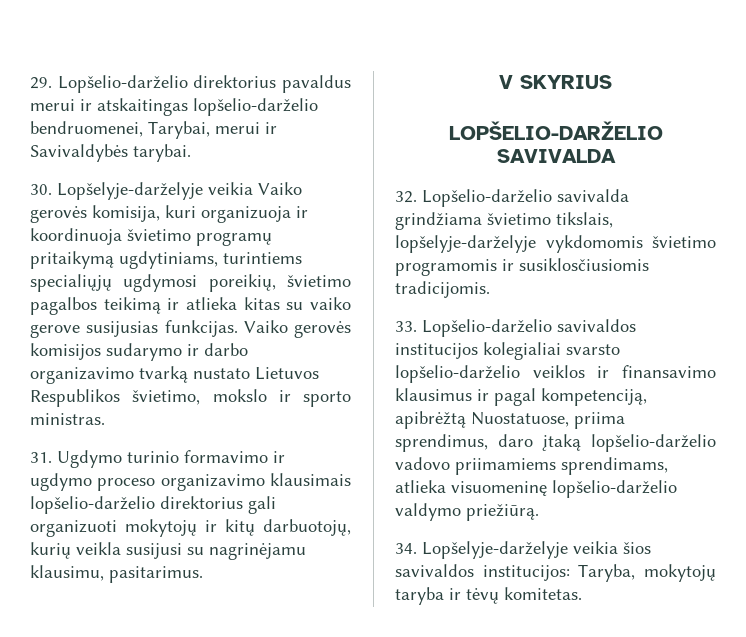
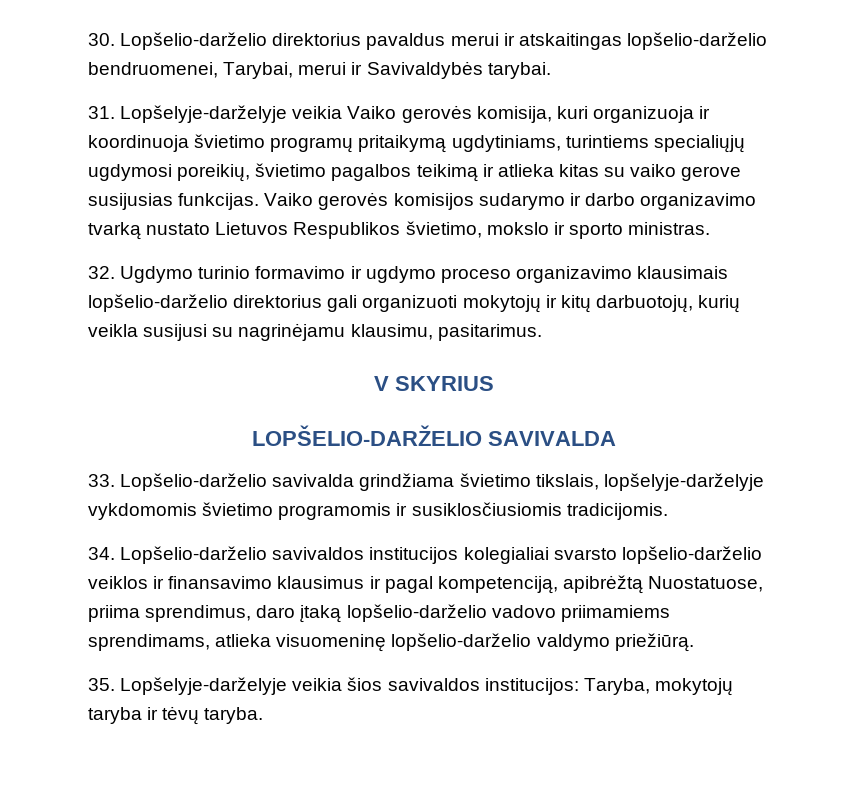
[30,77,52,89] 29. -> [88,33,115,46] 30.
[30,184,52,195] 30. -> [88,106,115,119] 31.
[30,452,52,463] 31. -> [88,266,115,279] 32.
[395,191,417,203] 32. -> [88,474,115,487] 33.
[395,321,417,332] 33. -> [88,547,115,560] 34.
[395,543,417,554] 34. -> [88,678,115,691] 35.
[504,587,582,600] komitetas. -> [204,707,264,724] taryba.

